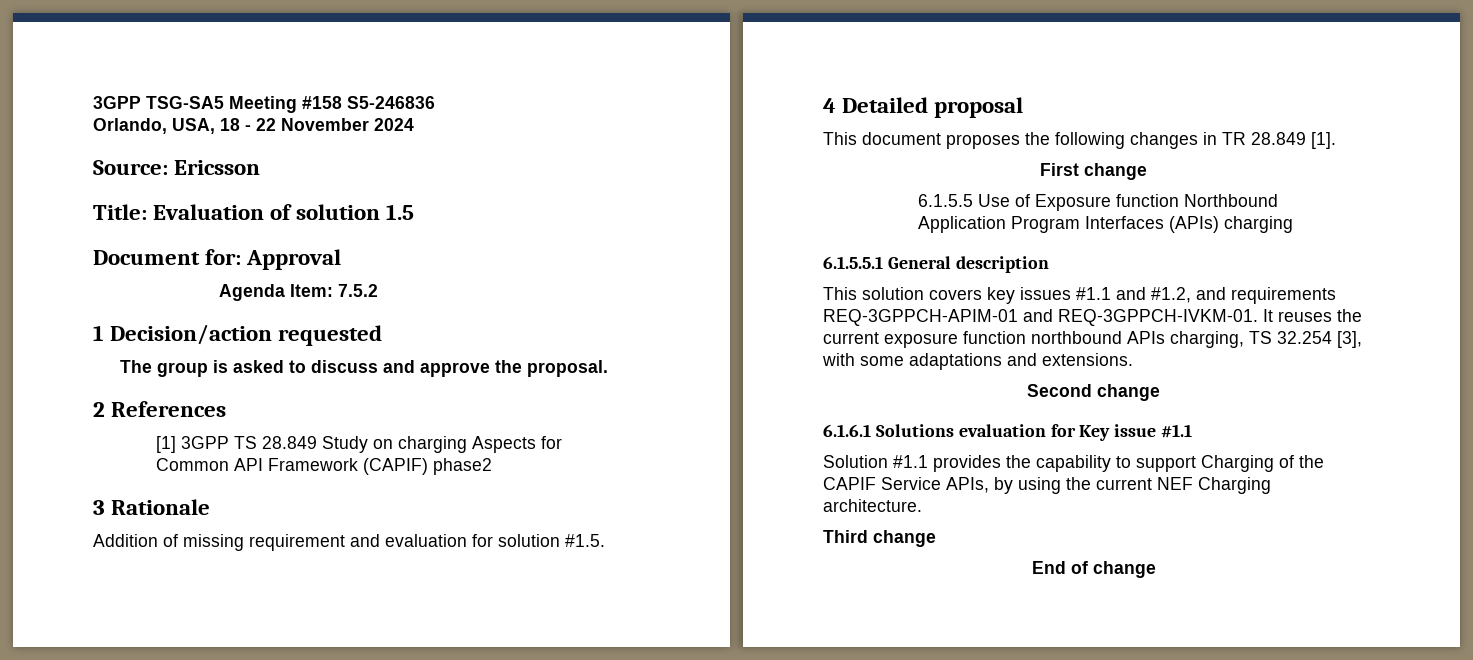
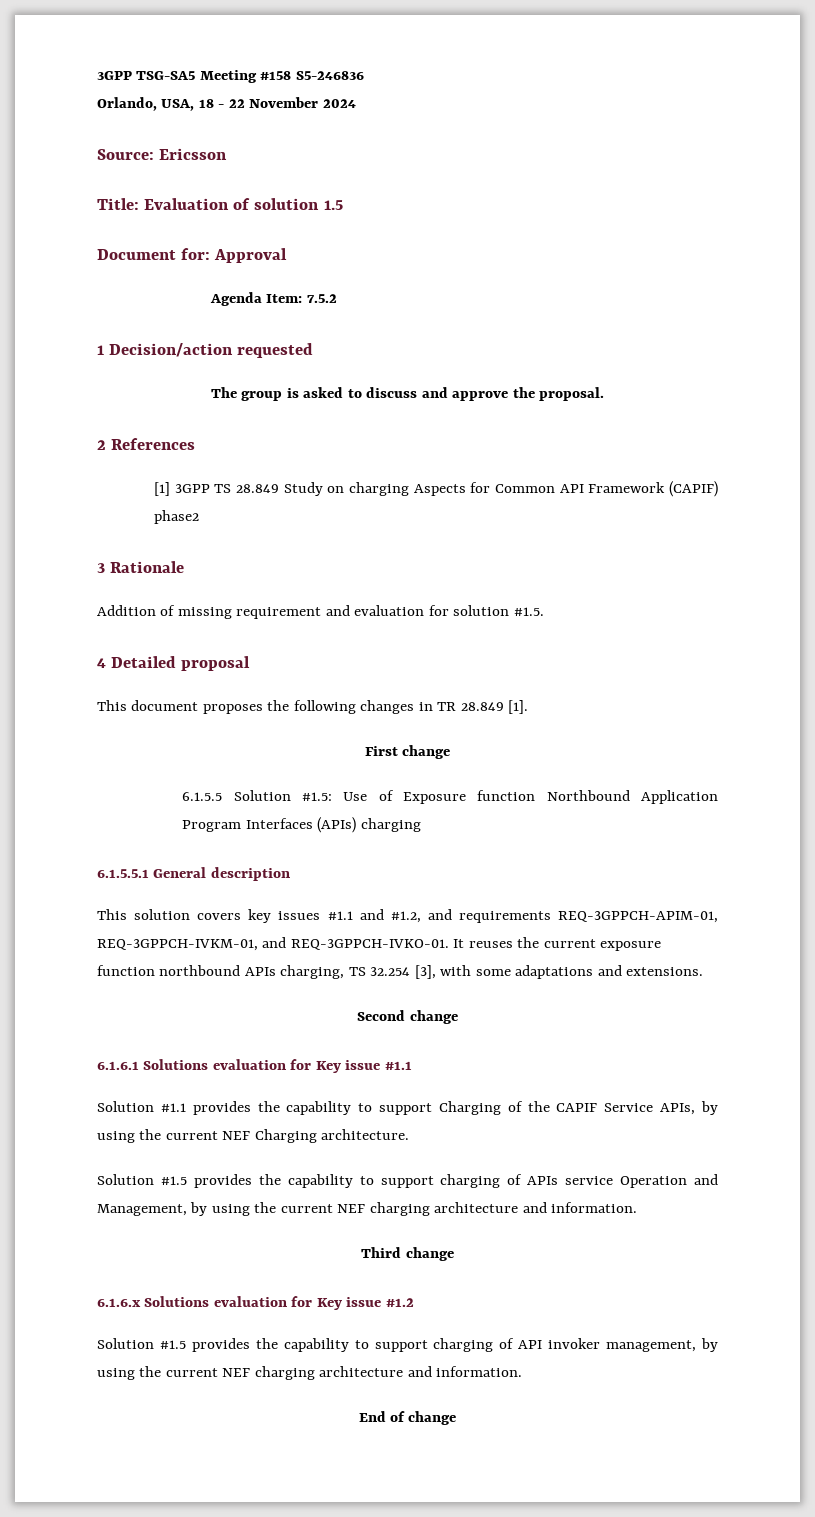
(973, 200) none -> [233,790,332,801] Solution #1.5:
[823,309,1258,326] REQ-3GPPCH-APIM-01 and REQ-3GPPCH-IVKM-01. -> [558,911,719,923] [97,937,449,951] REQ-3GPPCH-APIM-01, REQ-3GPPCH-IVKM-01, and REQ-3GPPCH-IVKO-01.
[823,530,936,547] Third change -> [97,1174,718,1188] [97,1202,638,1216] [361,1247,454,1261] [97,1296,414,1310] [97,1338,719,1352] [97,1366,523,1380] Solution #1.5 provides the capability to support charging of APIs service Operation and Management, by using the current NEF charging architecture and information. // Third change // 6.1.6.x Solutions evaluation for Key issue #1.2 // Solution #1.5 provides the capability to support charging of API invoker management, by using the current NEF charging architecture and information.

